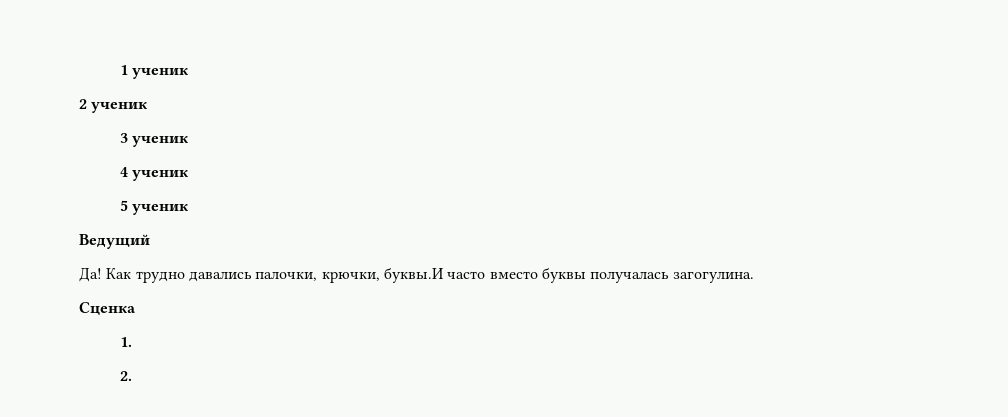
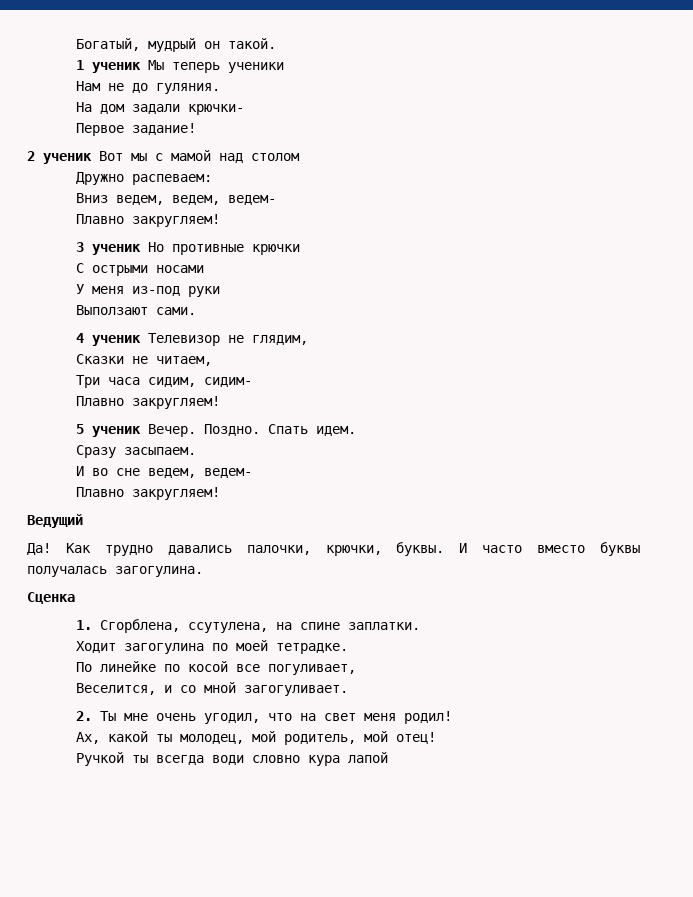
[120,65,190,79] [79,99,149,113] [120,133,190,147] [120,167,190,181] [120,200,190,215] 1 ученик // 2 ученик // 3 ученик // 4 ученик // 5 ученик -> [76,38,277,52] [76,60,285,73] [76,81,221,94] [76,102,245,115] [76,123,197,136] [27,150,300,164] [76,172,213,185] [76,193,277,205] [76,214,221,227] [76,242,301,255] [76,263,205,276] [76,284,221,297] [76,305,197,315] [76,333,309,346] [76,354,213,366] [76,375,253,388] [76,396,221,409] [76,424,357,437] [76,445,197,458] [76,466,253,478] [76,487,221,500] Богатый, мудрый он такой. // 1 ученик Мы теперь ученики // Нам не до гуляния. // На дом задали крючки- // Первое задание! // 2 ученик Вот мы с мамой над столом // Дружно распеваем: // Вниз ведем, ведем, ведем- // Плавно закругляем! // 3 ученик Но противные крючки // С острыми носами // У меня из-под руки // Выползают сами. // 4 ученик Телевизор не глядим, // Сказки не читаем, // Три часа сидим, сидим- // Плавно закругляем! // 5 ученик Вечер. Поздно. Спать идем. // Сразу засыпаем. // И во сне ведем, ведем- // Плавно закругляем!
[383,267,444,283] буквы.И -> [396,542,468,556] буквы. И
[120,371,133,381] // 2. -> [100,619,421,633] [76,640,349,654] [76,661,357,675] [76,682,349,696] [76,711,453,724] [76,731,437,745] [76,752,389,766] Сгорблена, ссутулена, на спине заплатки. // Ходит загогулина по моей тетрадке. // По линейке по косой все погуливает, // Веселится, и со мной загогуливает. // 2. Ты мне очень угодил, что на свет меня родил! // Ах, какой ты молодец, мой родитель, мой отец! // Ручкой ты всегда води словно кура лапой

